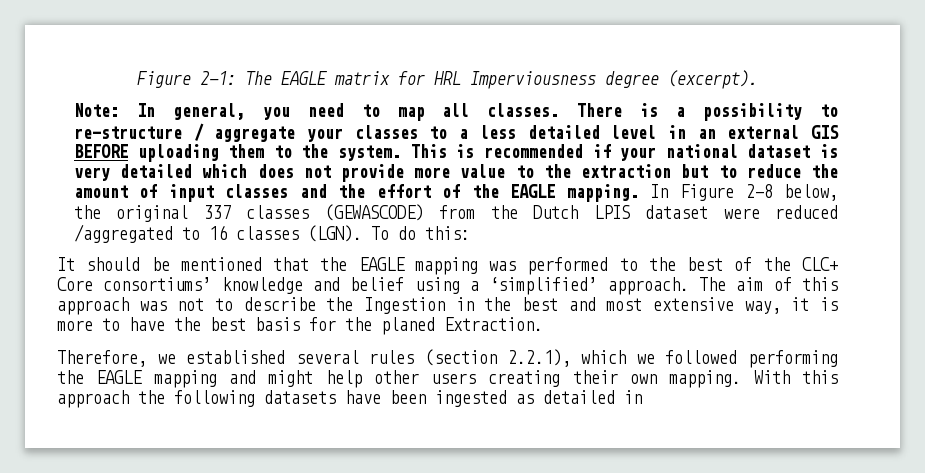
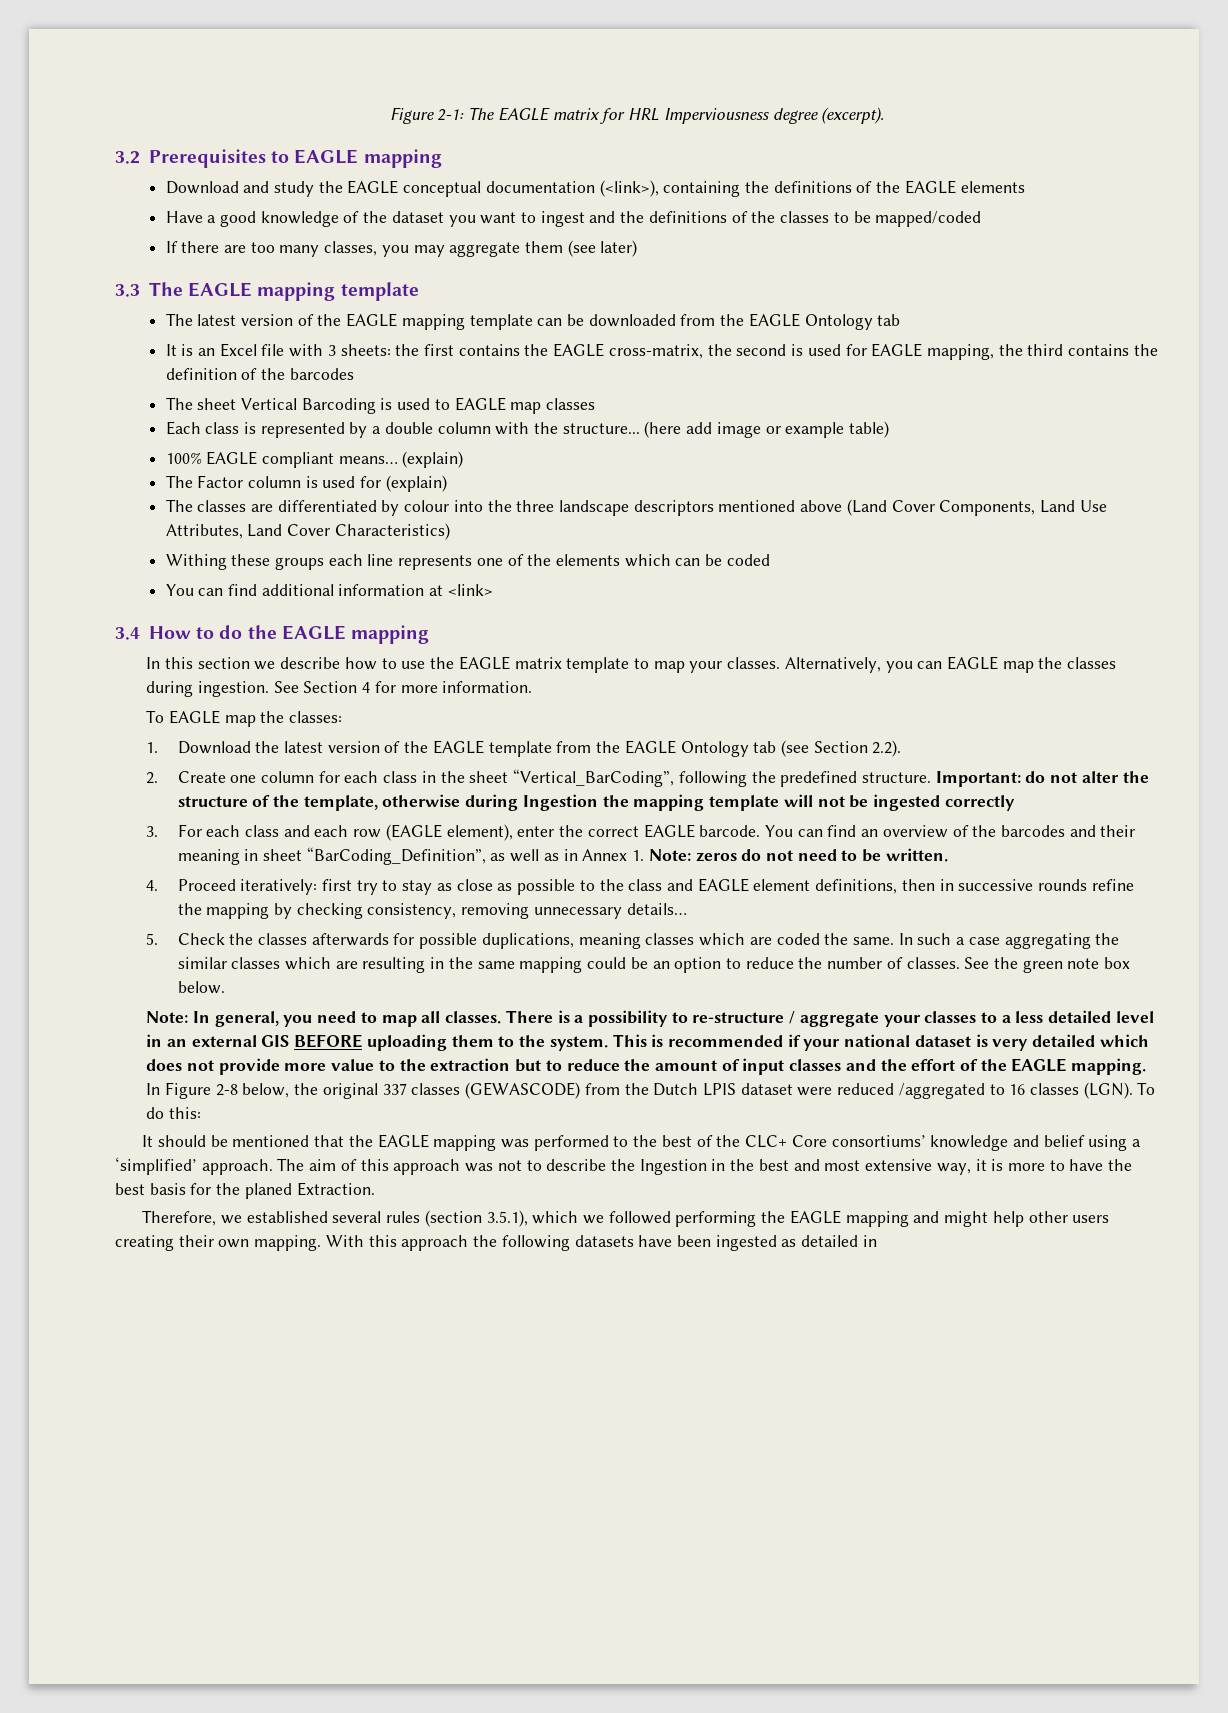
(758, 79) none -> [115,149,442,168] [165,180,1025,197] [165,211,982,227] [165,240,638,257] [115,282,419,301] [165,313,901,330] [165,343,1158,360] [165,368,354,380] [165,397,596,414] [165,421,890,438] [165,451,464,468] [165,475,447,492] [165,499,1107,516] [165,523,450,540] [165,554,770,570] [165,584,493,596] [115,625,430,644] [146,656,1117,673] [146,681,533,697] [146,710,343,727] [146,740,902,757] [146,769,1149,787] [177,794,1015,811] [146,824,1136,841] [177,847,948,865] [146,878,1134,895] [177,903,687,919] [146,933,1120,949] [177,957,1131,973] [177,981,225,994] // 3.2 Prerequisites to EAGLE mapping // Download and study the EAGLE conceptual documentation (<link>), containing the definitions of the EAGLE elements // Have a good knowledge of the dataset you want to ingest and the definitions of the classes to be mapped/coded // If there are too many classes, you may aggregate them (see later) // 3.3 The EAGLE mapping template // The latest version of the EAGLE mapping template can be downloaded from the EAGLE Ontology tab // It is an Excel file with 3 sheets: the first contains the EAGLE cross-matrix, the second is used for EAGLE mapping, the third contains the definition of the barcodes // The sheet Vertical Barcoding is used to EAGLE map classes // Each class is represented by a double column with the structure... (here add image or example table) // 100% EAGLE compliant means… (explain) // The Factor column is used for (explain) // The classes are differentiated by colour into the three landscape descriptors mentioned above (Land Cover Components, Land Use Attributes, Land Cover Characteristics) // Withing these groups each line represents one of the elements which can be coded // You can find additional information at <link> // 3.4 How to do the EAGLE mapping // In this section we describe how to use the EAGLE matrix template to map your classes. Alternatively, you can EAGLE map the classes during ingestion. See Section 4 for more information. // To EAGLE map the classes: // 1. Download the latest version of the EAGLE template from the EAGLE Ontology tab (see Section 2.2). // 2. Create one column for each class in the sheet “Vertical_BarCoding”, following the predefined structure. Important: do not alter the structure of the template, otherwise during Ingestion the mapping template will not be ingested correctly // 3. For each class and each row (EAGLE element), enter the correct EAGLE barcode. You can find an overview of the barcodes and their meaning in sheet “BarCoding_Definition”, as well as in Annex 1. Note: zeros do not need to be written. // 4. Proceed iteratively: first try to stay as close as possible to the class and EAGLE element definitions, then in successive rounds refine the mapping by checking consistency, removing unnecessary details… // 5. Check the classes afterwards for possible duplications, meaning classes which are coded the same. In such a case aggregating the similar classes which are resulting in the same mapping could be an option to reduce the number of classes. See the green note box below.
[507,349,571,367] 2.2.1), -> [486,1210,528,1227] 3.5.1),

